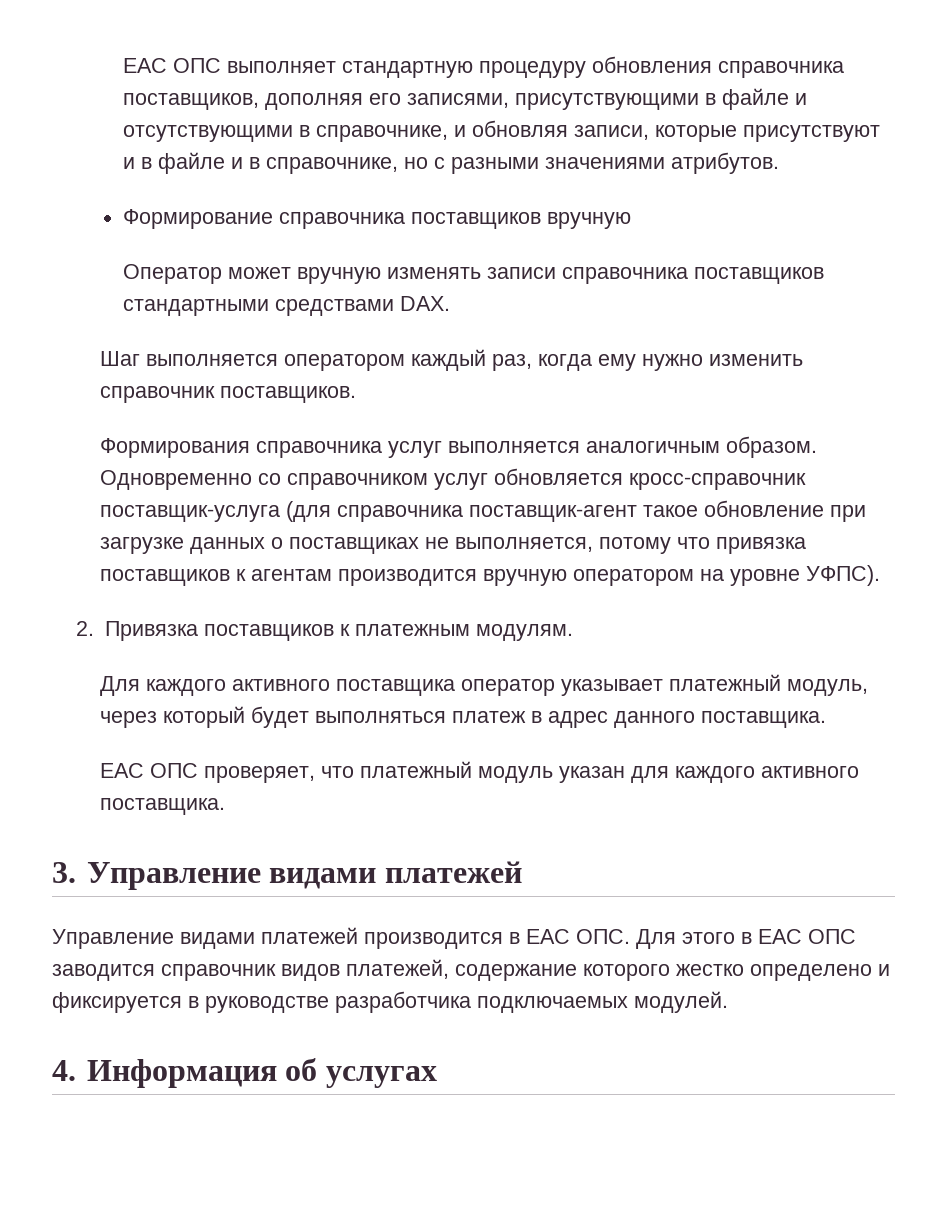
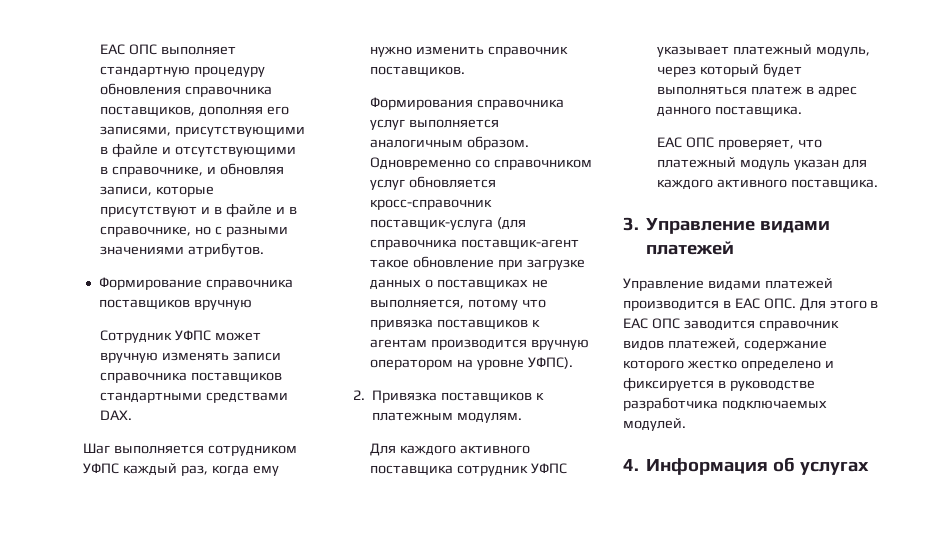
[123,264,223,284] Оператор -> [100,330,212,343] Сотрудник УФПС
[283,354,405,371] оператором -> [208,445,298,456] [83,463,120,474] сотрудником УФПС
[460,679,555,696] оператор -> [457,463,568,476] сотрудник УФПС

